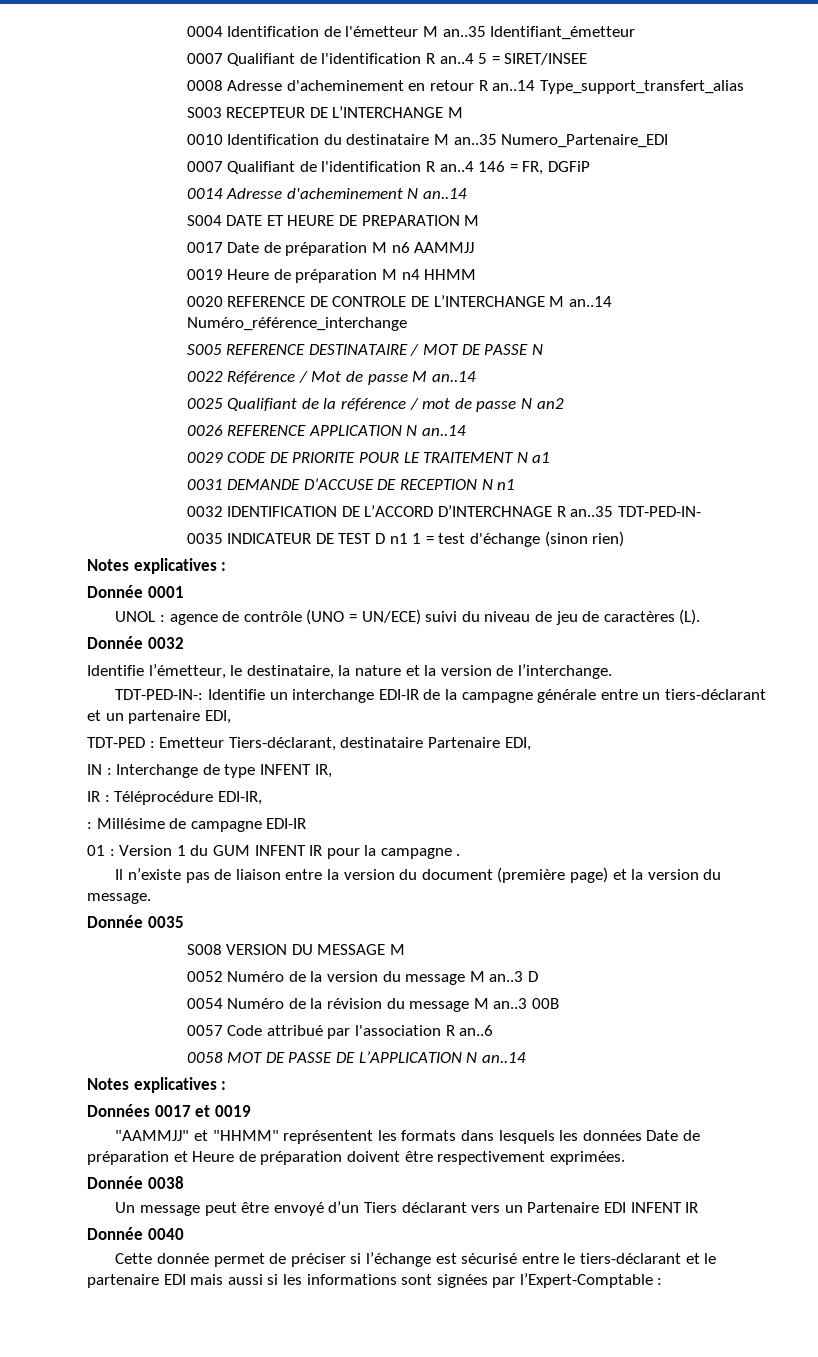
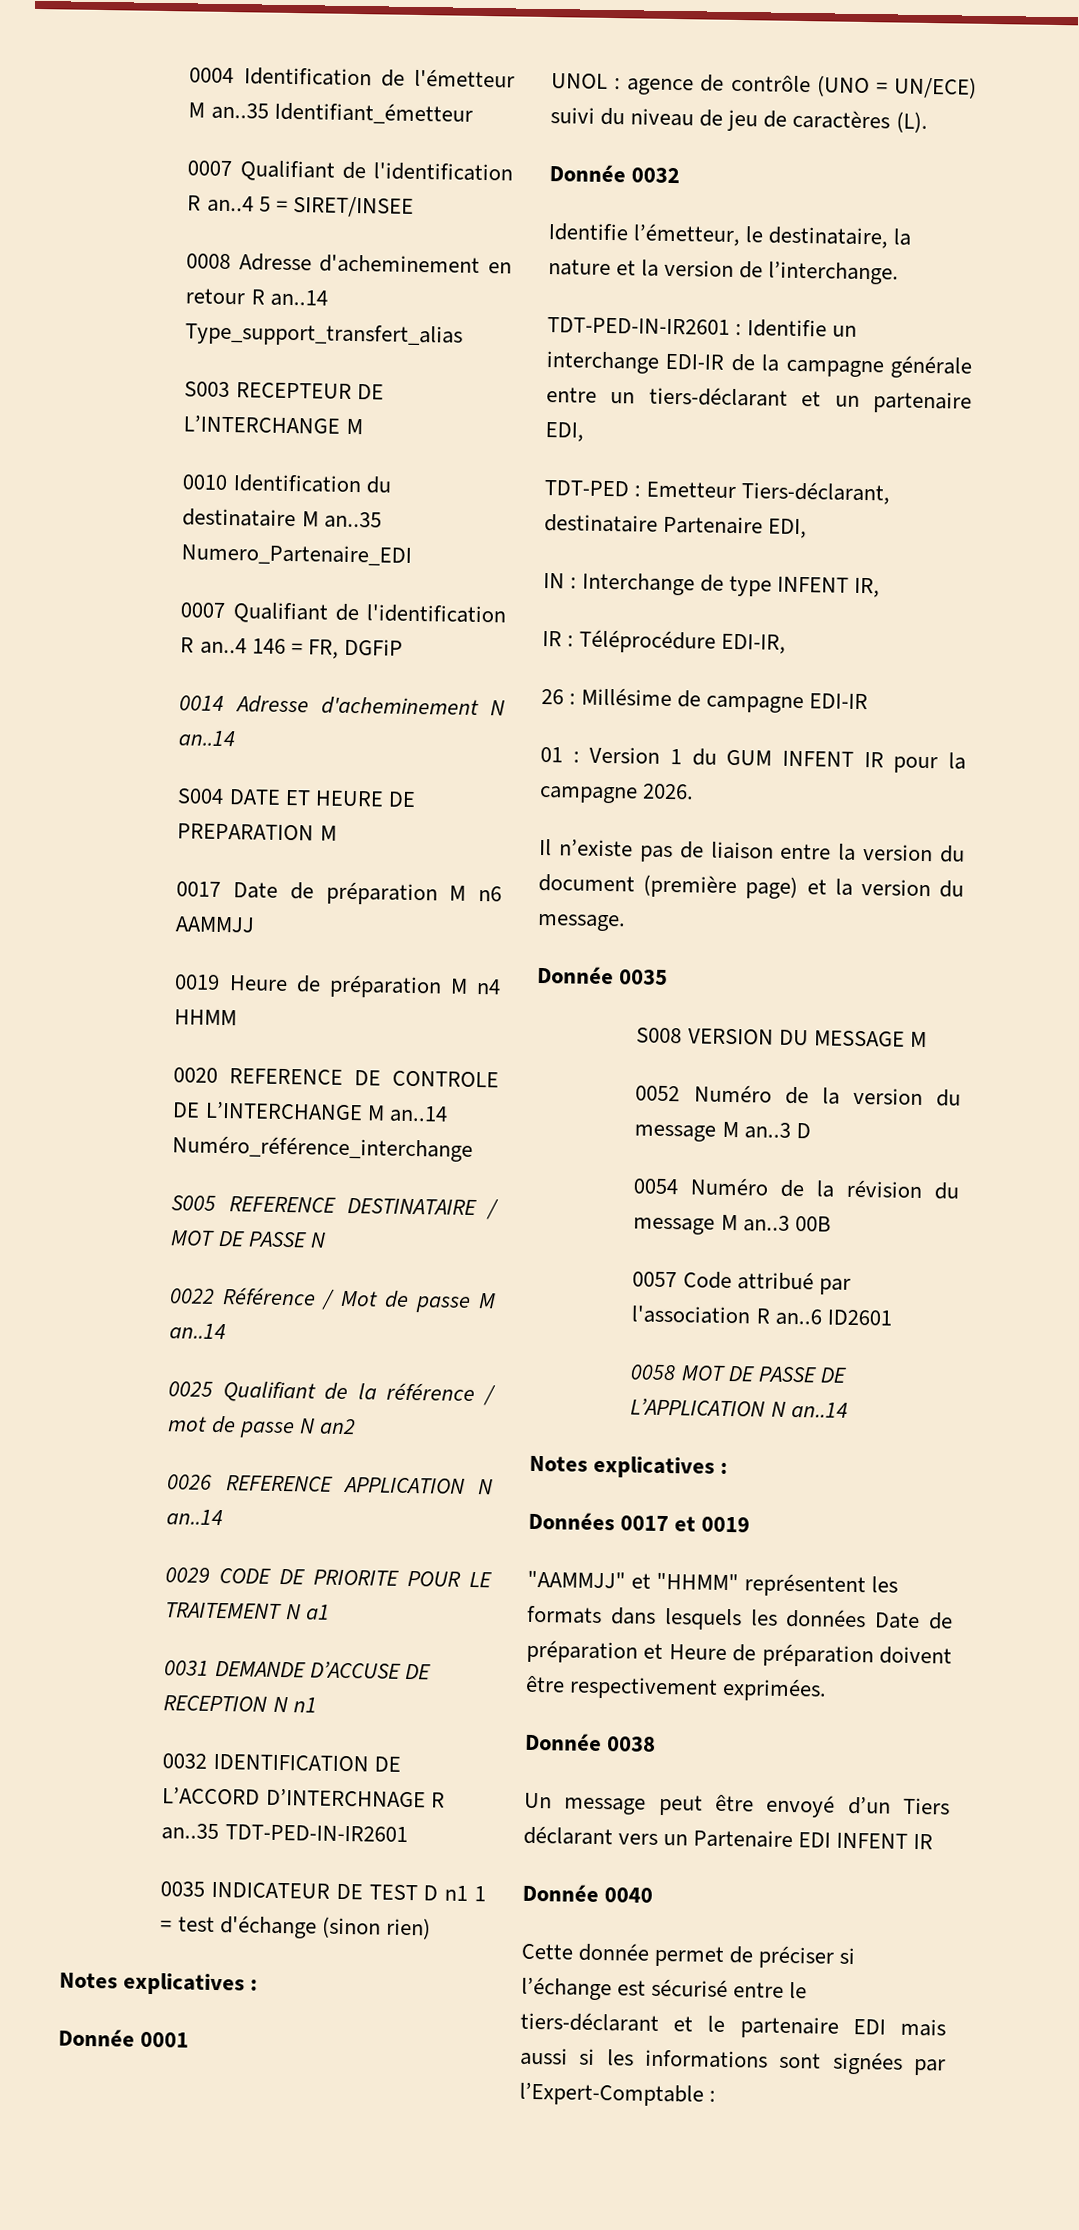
[617,506,701,517] TDT-PED-IN- -> [224,1824,408,1843] TDT-PED-IN-IR2601
[115,689,204,700] TDT-PED-IN-: -> [547,317,743,336] TDT-PED-IN-IR2601 :
(262, 798) none -> [541,688,564,705] 26
[456,854,461,856] . -> [642,783,695,800] 2026.
(494, 1030) none -> [826,1309,892,1326] ID2601

